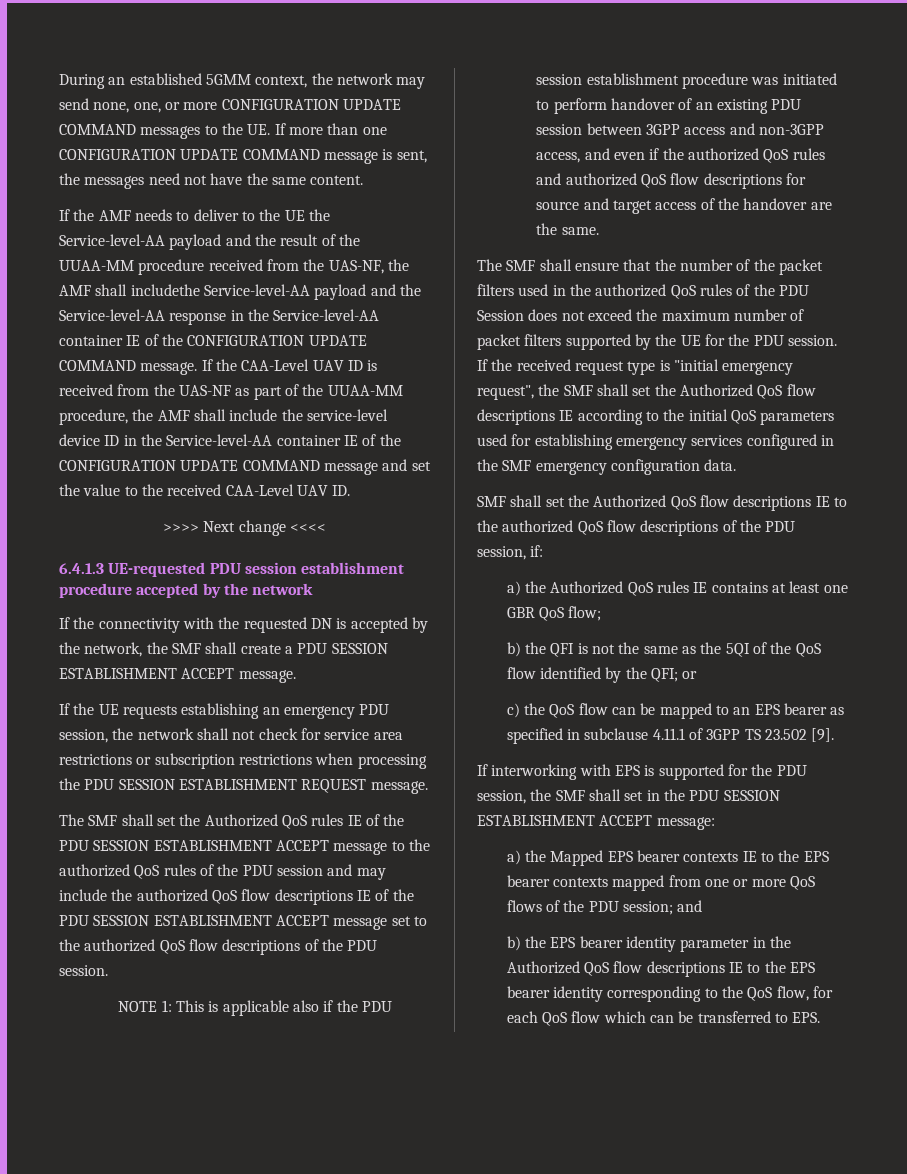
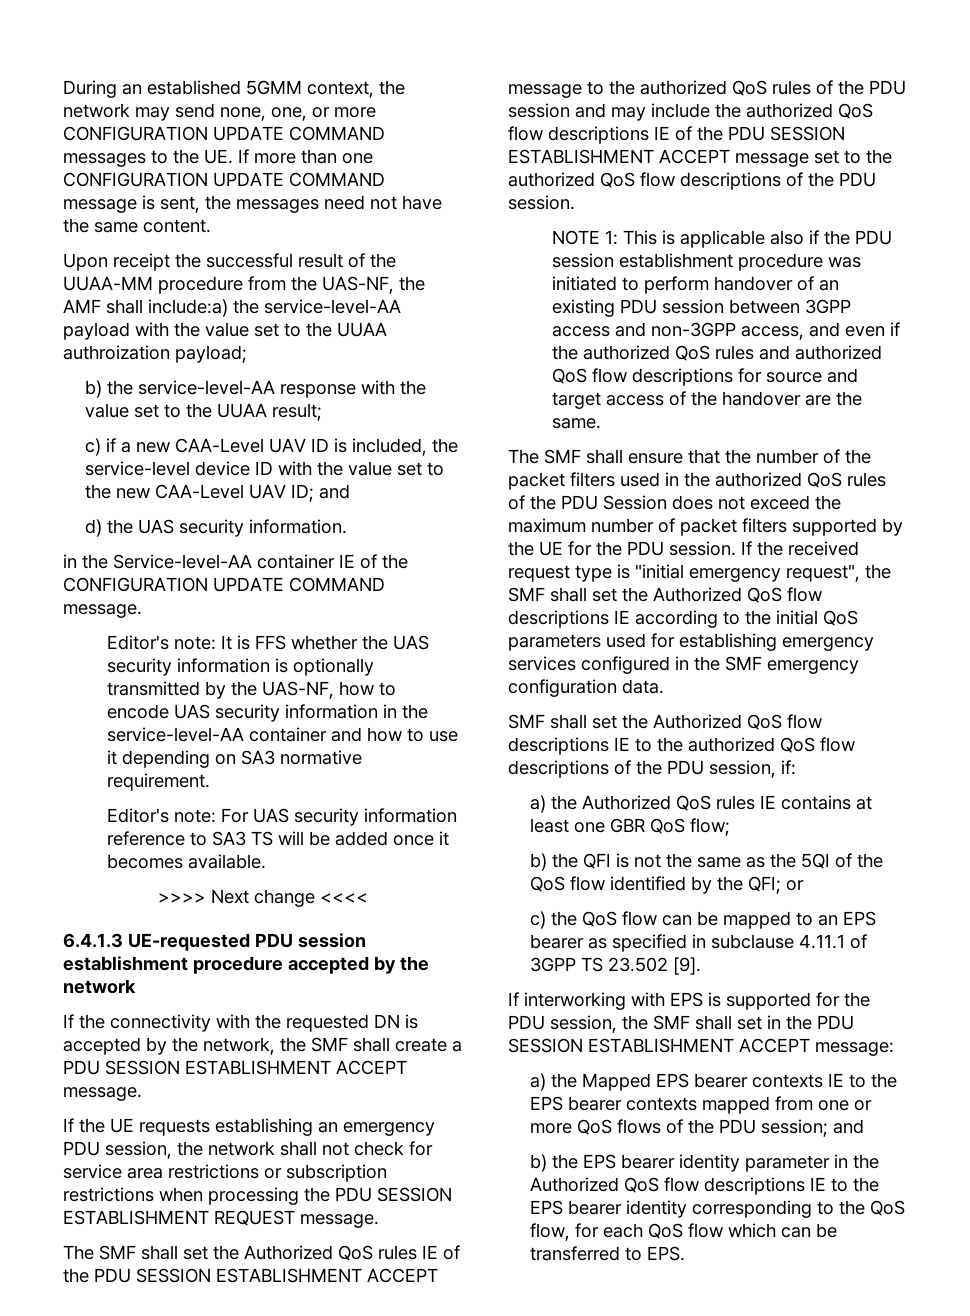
[59,209,330,221] [59,234,276,250] If the AMF needs to deliver to the UE the Service-level-AA payload and the -> [63,253,293,271] Upon receipt the successful
[208,259,263,271] received -> (243, 285) none
[130,284,421,300] [59,309,227,325] includethe Service-level-AA payload and the Service-level-AA response -> [148,299,401,317] [63,322,387,340] [63,345,247,363] [85,380,427,398] [85,403,323,421] [85,438,459,456] [85,461,445,476] [85,484,351,502] [85,519,348,537] include:a) the service-level-AA payload with the value set to the UUAA authroization payload; // b) the service-level-AA response with the value set to the UUAA result; // c) if a new CAA-Level UAV ID is included, the service-level device ID with the value set to the new CAA-Level UAV ID; and // d) the UAS security information. //
[201,359,378,371] [59,384,403,400] [59,409,388,425] [59,434,401,446] [59,459,431,475] [59,484,351,496] If the CAA-Level UAV ID is received from the UAS-NF as part of the UUAA-MM procedure, the AMF shall include the service-level device ID in the Service-level-AA container IE of the CONFIGURATION UPDATE COMMAND message and set the value to the received CAA-Level UAV ID. -> [107,635,430,650] [107,658,375,676] [107,681,397,699] [107,704,429,722] [107,727,459,742] [107,750,363,768] [107,773,211,791] [107,808,458,826] [107,831,450,846] [107,854,267,869] // Editor's note: It is FFS whether the UAS security information is optionally transmitted by the UAS-NF, how to encode UAS security information in the service-level-AA container and how to use it depending on SA3 normative requirement. // Editor's note: For UAS security information reference to SA3 TS will be added once it becomes available.

